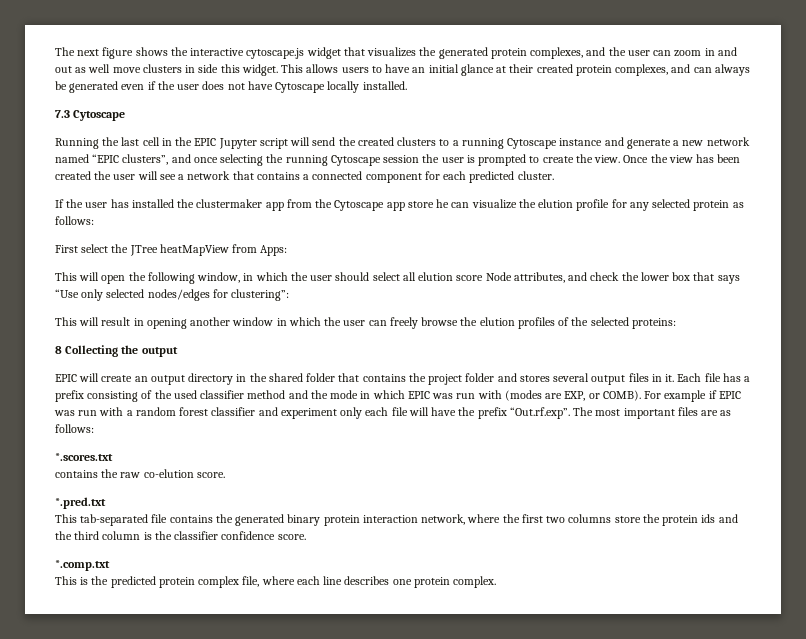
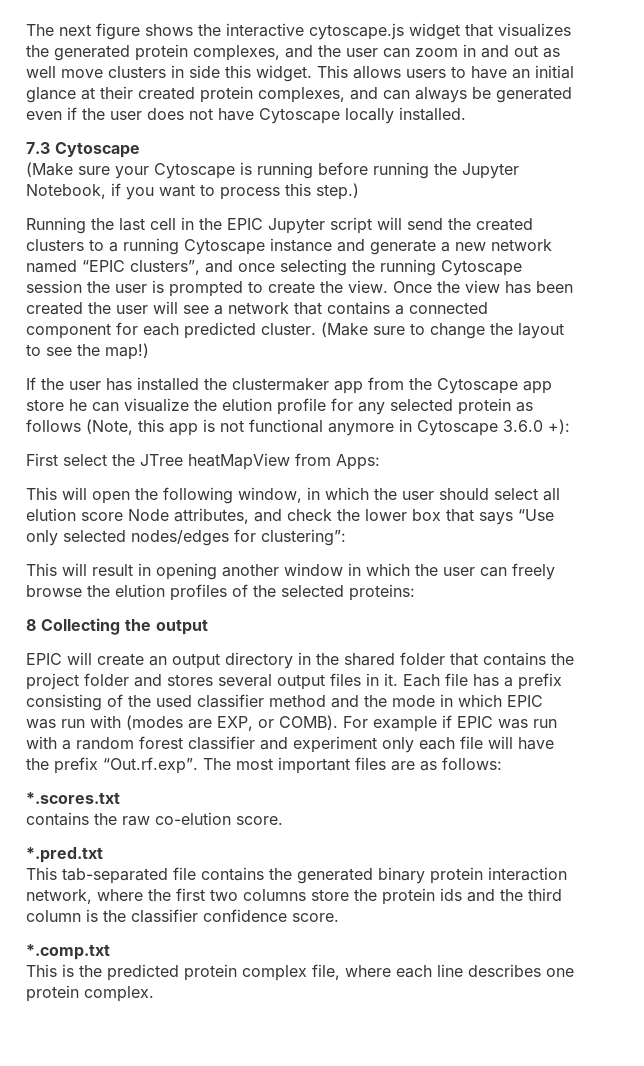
(126, 115) none -> [26,162,519,179] [26,183,359,200] // (Make sure your Cytoscape is running before running the Jupyter Notebook, if you want to process this step.)
(554, 175) none -> [321,322,564,339] [26,343,149,360] (Make sure to change the layout to see the map!)
[55,216,94,225] follows: -> [26,419,570,436] follows (Note, this app is not functional anymore in Cytoscape 3.6.0 +):

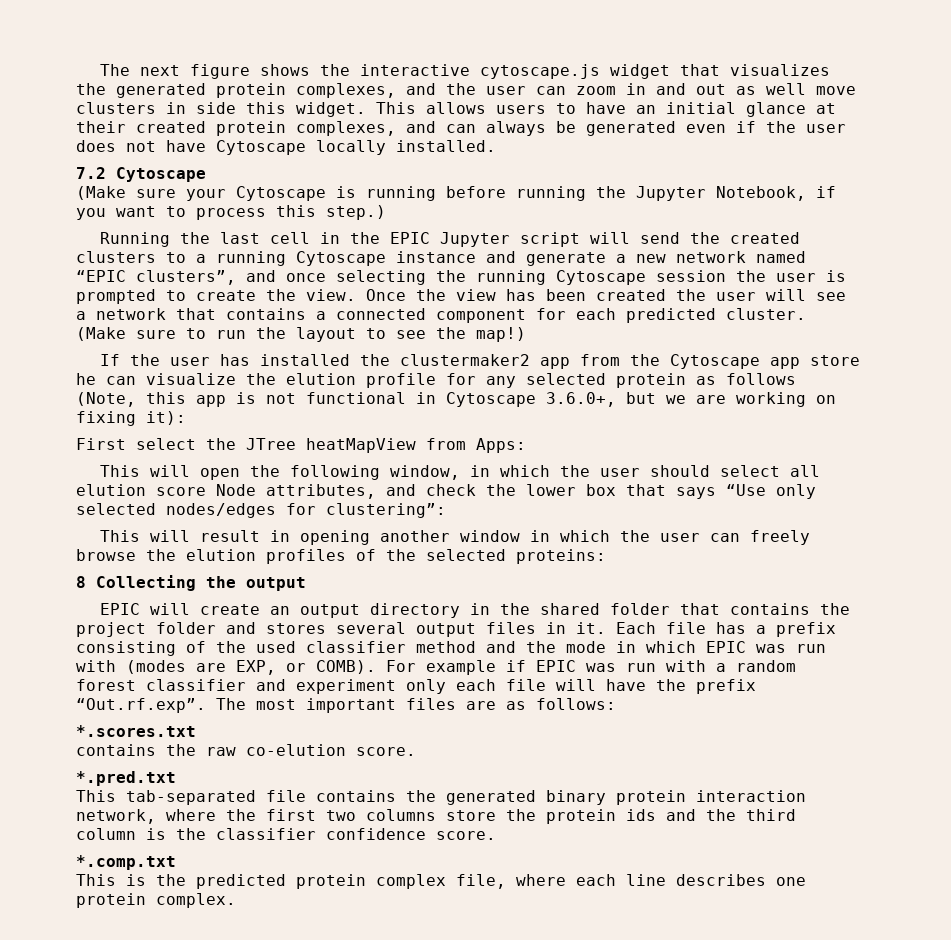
[26,142,50,154] 7.3 -> [76,167,106,179] 7.2
[430,323,485,339] change -> [216,330,246,339] run
[232,378,329,391] clustermaker -> [400,354,531,366] clustermaker2
[328,423,394,436] anymore -> (406, 398) none
[503,419,570,434] 3.6.0 +): -> [546,392,836,407] [76,411,186,426] 3.6.0+, but we are working on fixing it):

